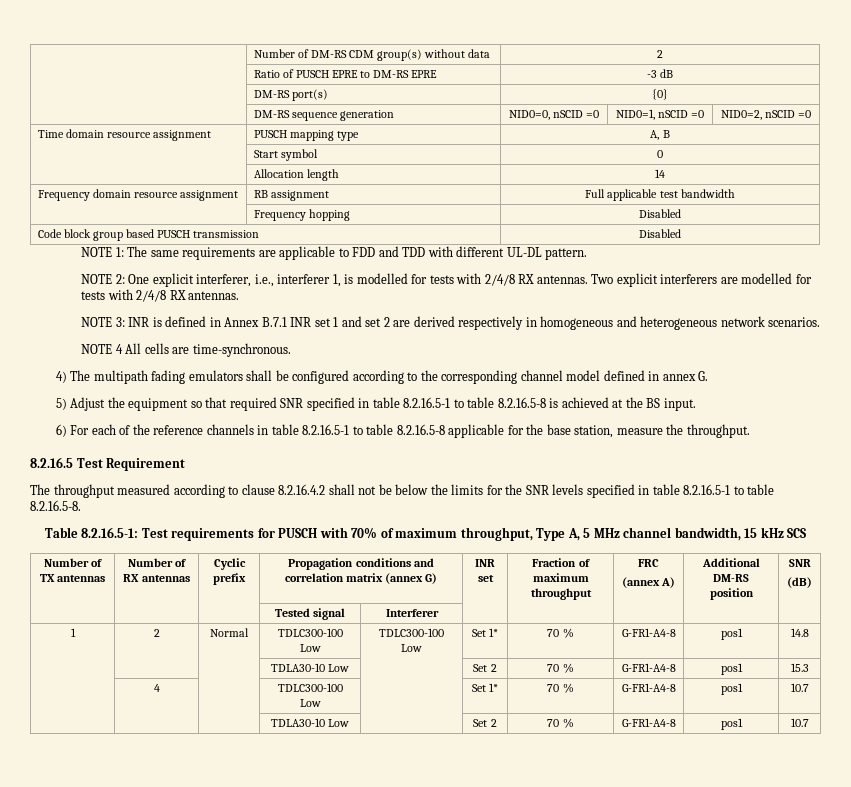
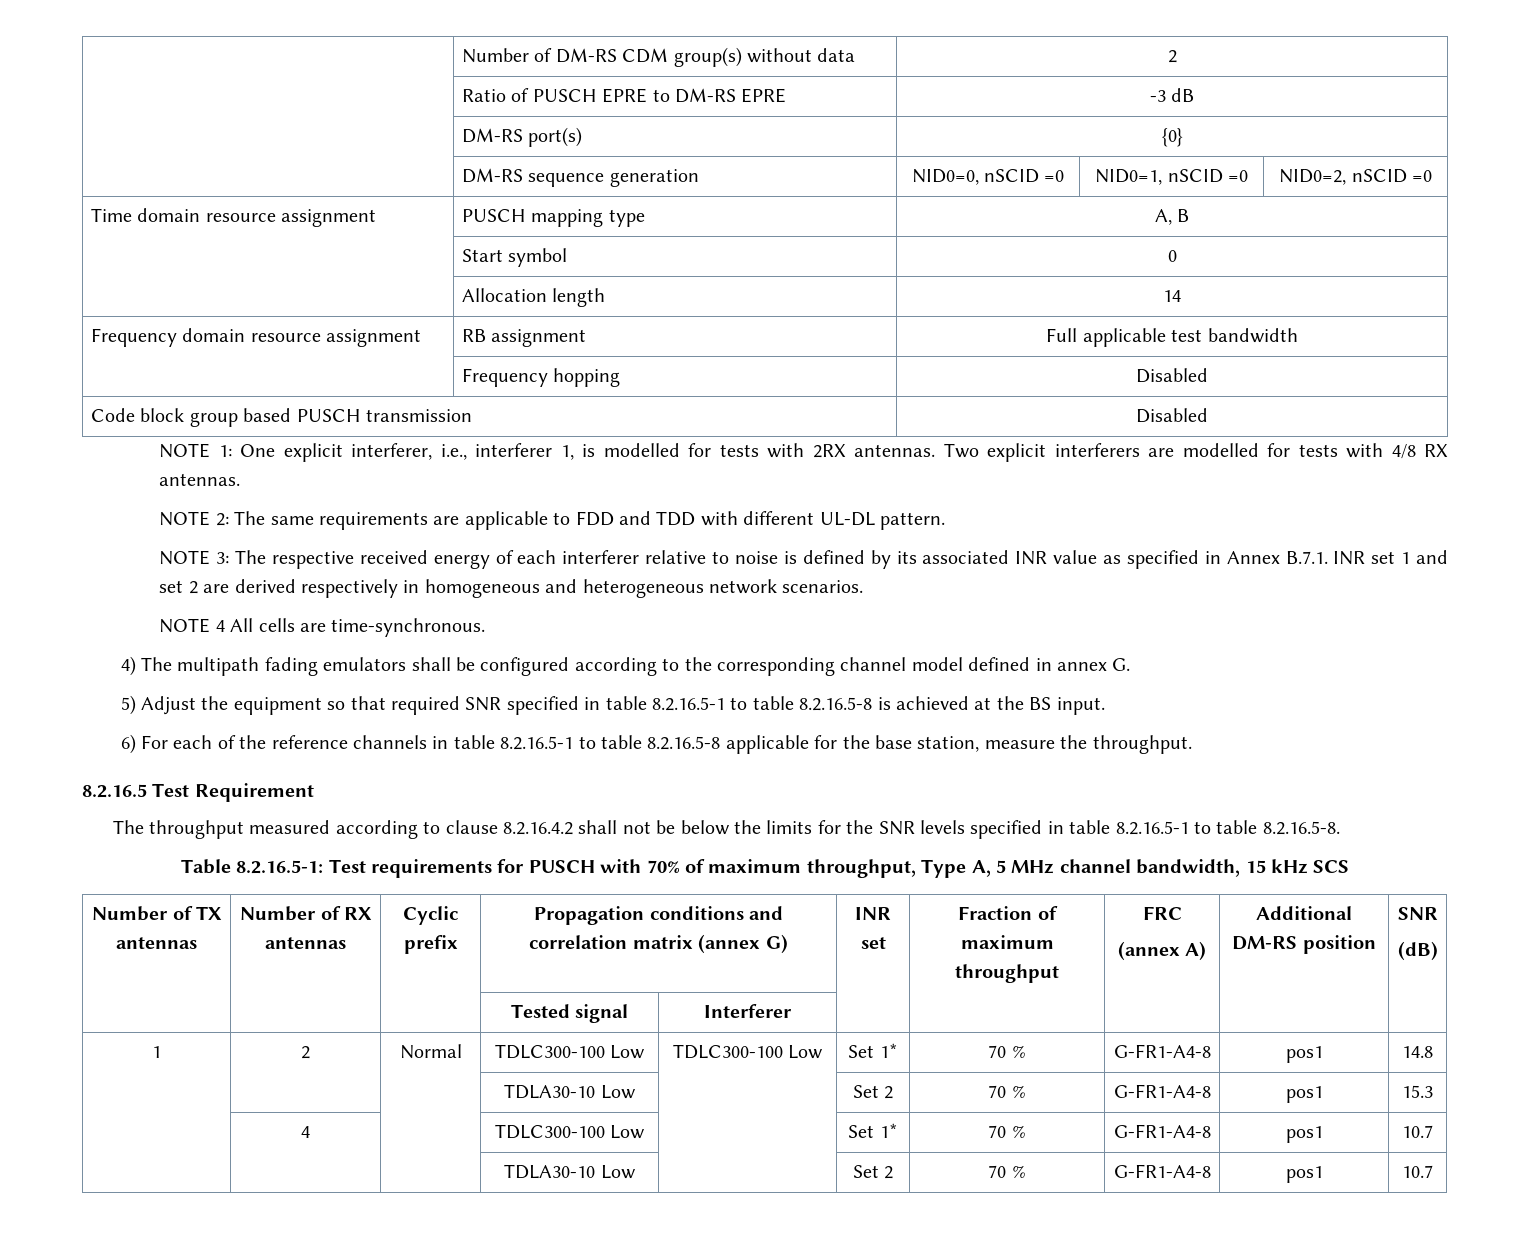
(124, 252) none -> [240,443,1449,462] [159,473,241,486] [159,511,229,526] One explicit interferer, i.e., interferer 1, is modelled for tests with 2RX antennas. Two explicit interferers are modelled for tests with 4/8 RX antennas. // NOTE 2:
[115,273,812,287] [81,289,240,302] [81,316,207,327] 2: One explicit interferer, i.e., interferer 1, is modelled for tests with 2/4/8 RX antennas. Two explicit interferers are modelled for tests with 2/4/8 RX antennas. // NOTE 3: INR is defined -> [216,550,1199,569] 3: The respective received energy of each interferer relative to noise is defined by its associated INR value as specified
[261,317,287,327] B.7.1 -> [1285,551,1328,564] B.7.1.

